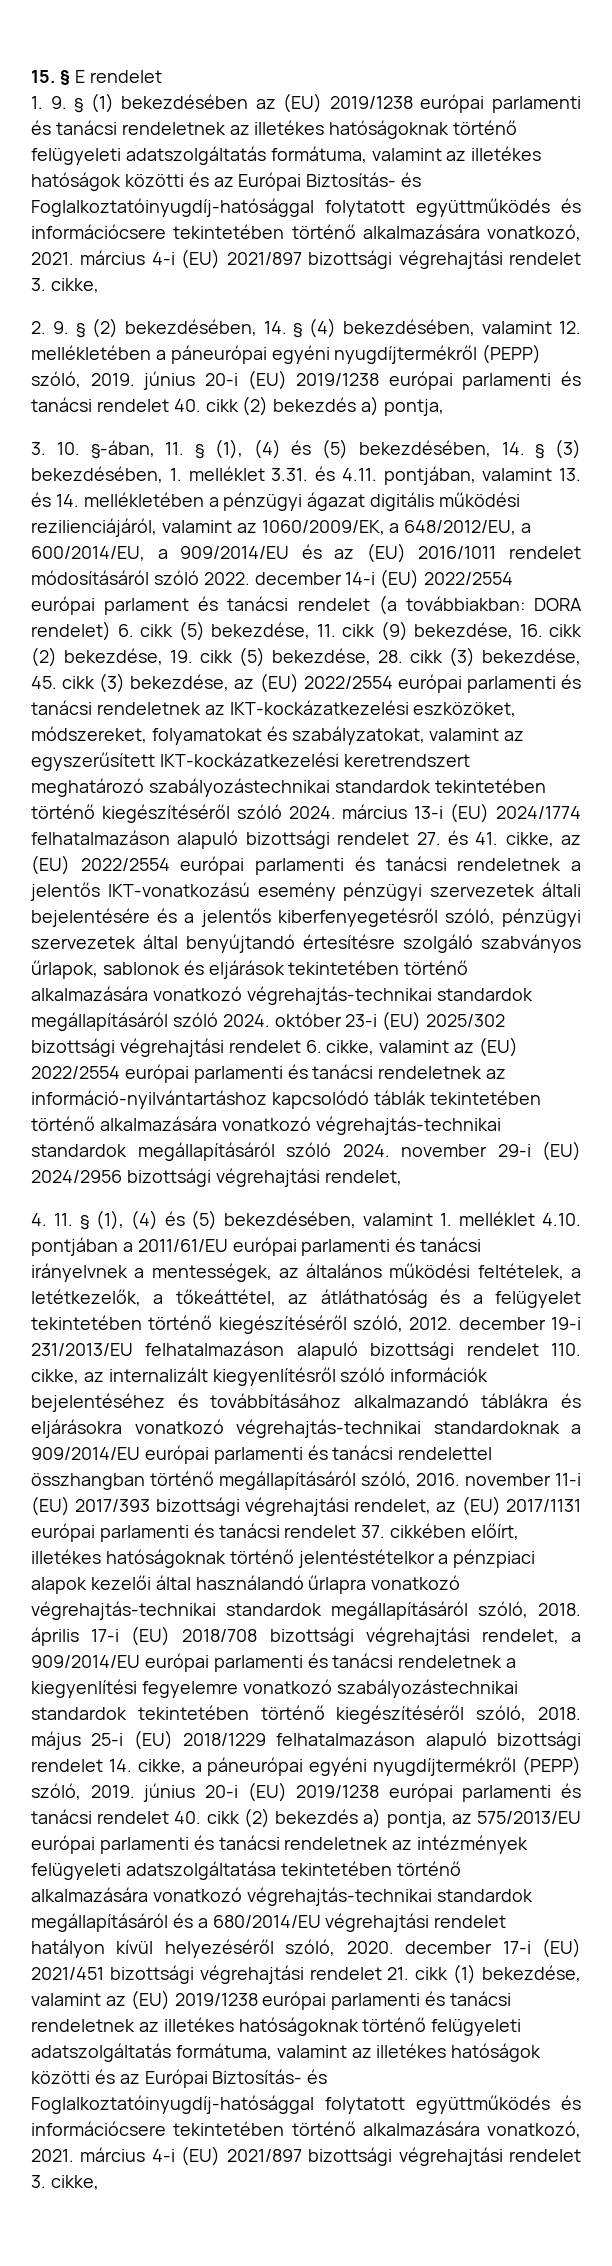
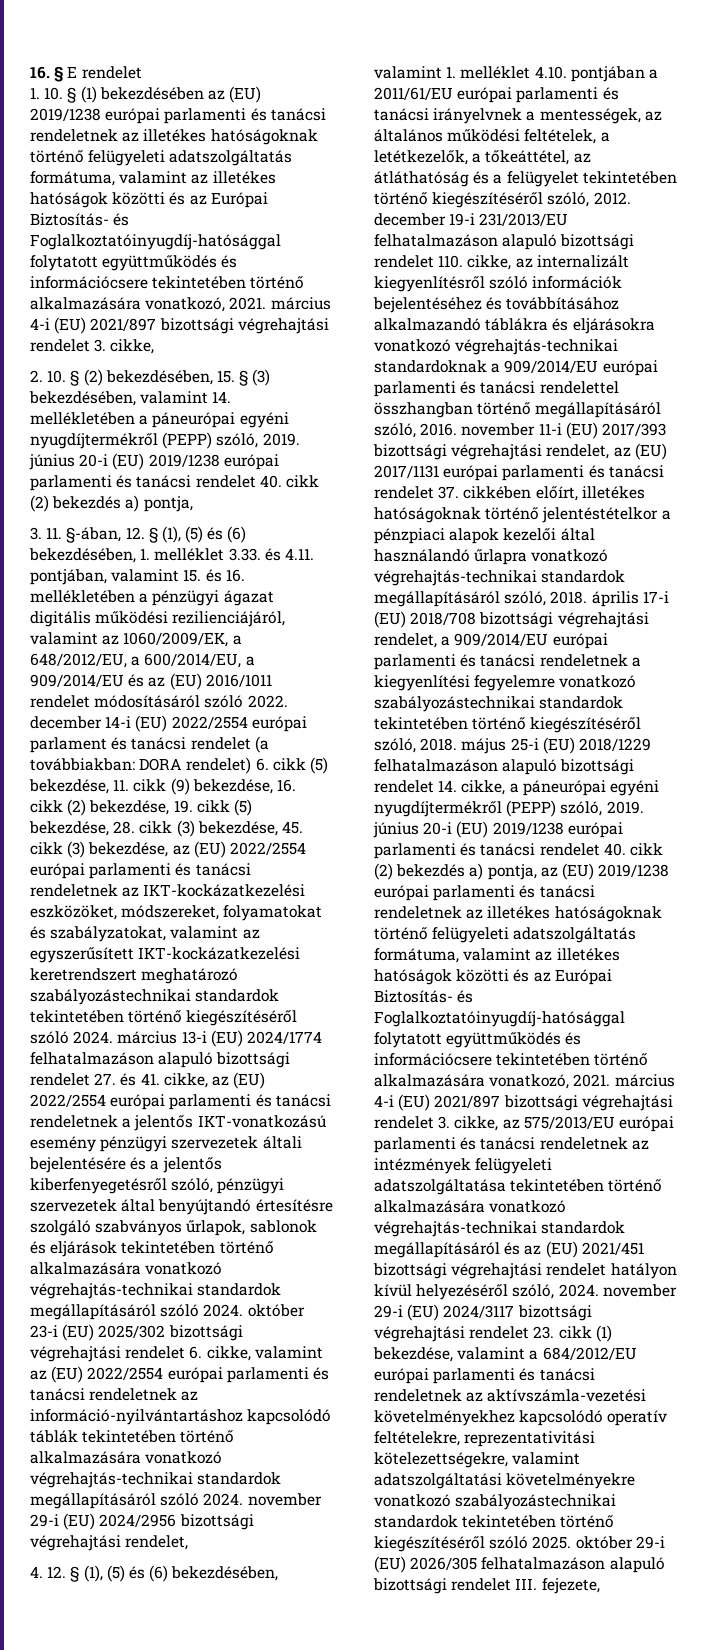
[31,70,55,83] 15. -> [30,66,50,79] 16.
[50,96,67,109] 9. -> [44,87,64,100] 10.
[52,321,69,334] 9. -> [47,370,67,383] 10.
[263,318,581,338] 14. § (4) bekezdésében, valamint 12. -> [216,369,271,386] [29,391,232,406] 15. § (3) bekezdésében, valamint 14.
[56,439,581,459] 10. §-ában, 11. § (1), (4) és (5) bekezdésében, 14. § (3) -> [46,526,247,543] 11. §-ában, 12. § (1), (5) és (6)
[271,468,309,481] 3.31. -> [228,548,261,561] 3.33.
[559,468,581,481] [31,492,79,507] 13. és 14. -> [183,569,245,582] 15. és 16.
[53,1210,218,1230] 11. § (1), (4) és (5) -> [47,1565,169,1582] 12. § (1), (5) és (6)
[477,1811,581,1824] [31,1835,529,1854] [31,1861,461,1880] [31,1887,533,1906] [31,1913,507,1932] [31,1938,581,1958] [31,1964,581,1984] [31,1993,126,2006] 575/2013/EU európai parlamenti és tanácsi rendeletnek az intézmények felügyeleti adatszolgáltatása tekintetében történő alkalmazására vonatkozó végrehajtás-technikai standardok megállapításáról és a 680/2014/EU végrehajtási rendelet hatályon kívül helyezéséről szóló, 2020. december 17-i (EU) 2021/451 bizottsági végrehajtási rendelet 21. cikk (1) bekezdése, valamint az -> (558, 872) none
(99, 2182) none -> [502,1116,674,1132] [374,1137,649,1153] [374,1158,553,1174] [374,1179,663,1195] [374,1200,567,1213] [374,1221,626,1237] [374,1241,644,1258] [373,1263,677,1279] [374,1284,677,1300] [374,1304,592,1321] [374,1325,612,1342] [373,1347,637,1362] [374,1368,595,1384] [374,1389,647,1402] [374,1410,668,1426] [374,1431,596,1447] [374,1452,581,1468] [374,1473,636,1489] [374,1494,617,1510] [374,1515,615,1528] [374,1536,665,1552] [374,1556,665,1573] [373,1578,600,1594] az 575/2013/EU európai parlamenti és tanácsi rendeletnek az intézmények felügyeleti adatszolgáltatása tekintetében történő alkalmazására vonatkozó végrehajtás-technikai standardok megállapításáról és az (EU) 2021/451 bizottsági végrehajtási rendelet hatályon kívül helyezéséről szóló, 2024. november 29-i (EU) 2024/3117 bizottsági végrehajtási rendelet 23. cikk (1) bekezdése, valamint a 684/2012/EU európai parlamenti és tanácsi rendeletnek az aktívszámla-vezetési követelményekhez kapcsolódó operatív feltételekre, reprezentativitási kötelezettségekre, valamint adatszolgáltatási követelményekre vonatkozó szabályozástechnikai standardok tekintetében történő kiegészítéséről szóló 2025. október 29-i (EU) 2026/305 felhatalmazáson alapuló bizottsági rendelet III. fejezete,

